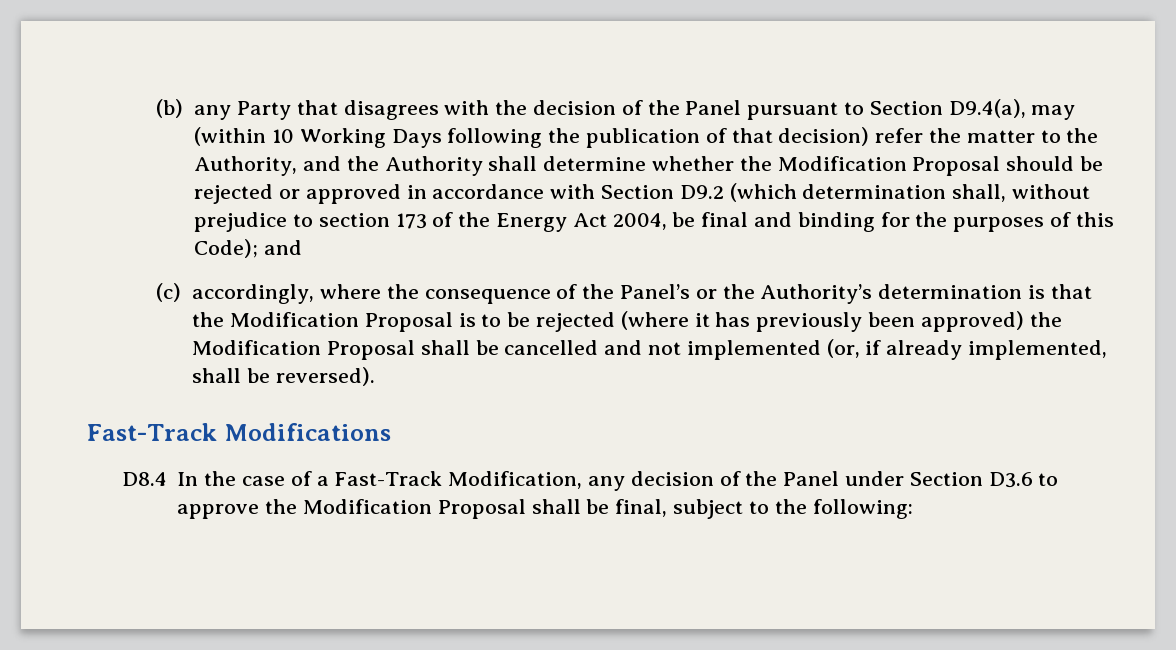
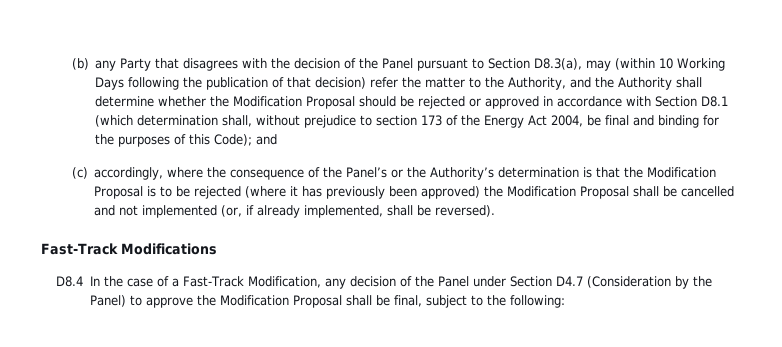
[948,99,1026,118] D9.4(a), -> [534,58,583,70] D8.3(a),
[679,185,724,199] D9.2 -> [701,96,729,107] D8.1
[988,472,1033,488] D3.6 -> [555,276,712,289] [89,295,126,307] D4.7 (Consideration by the Panel)

